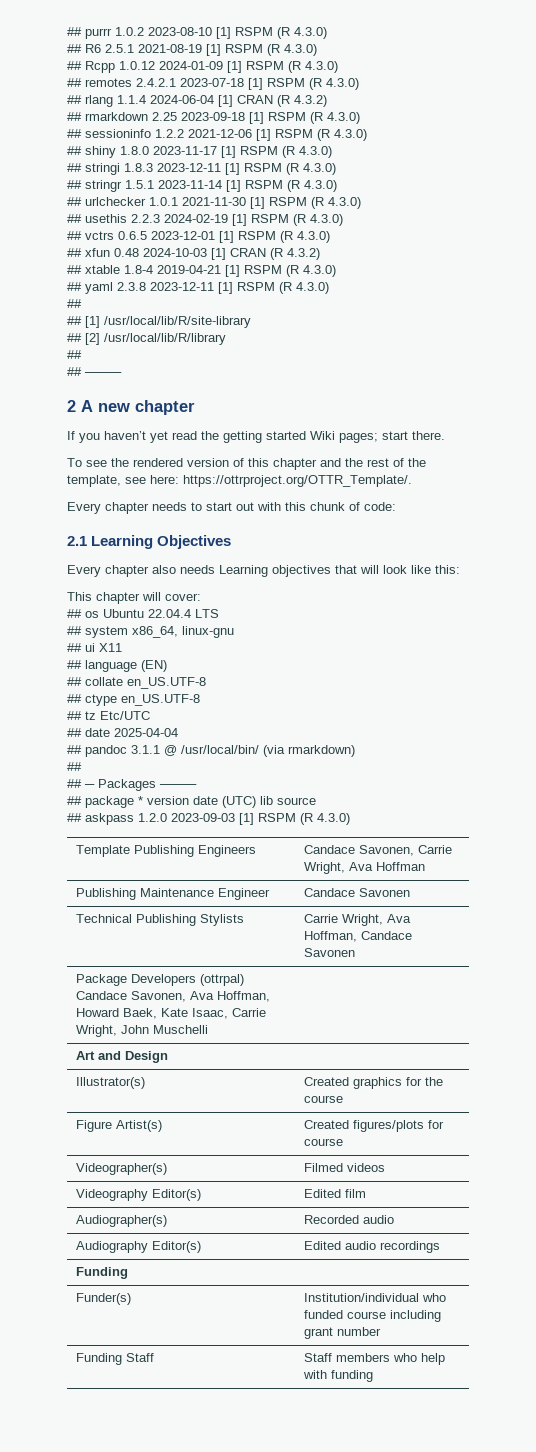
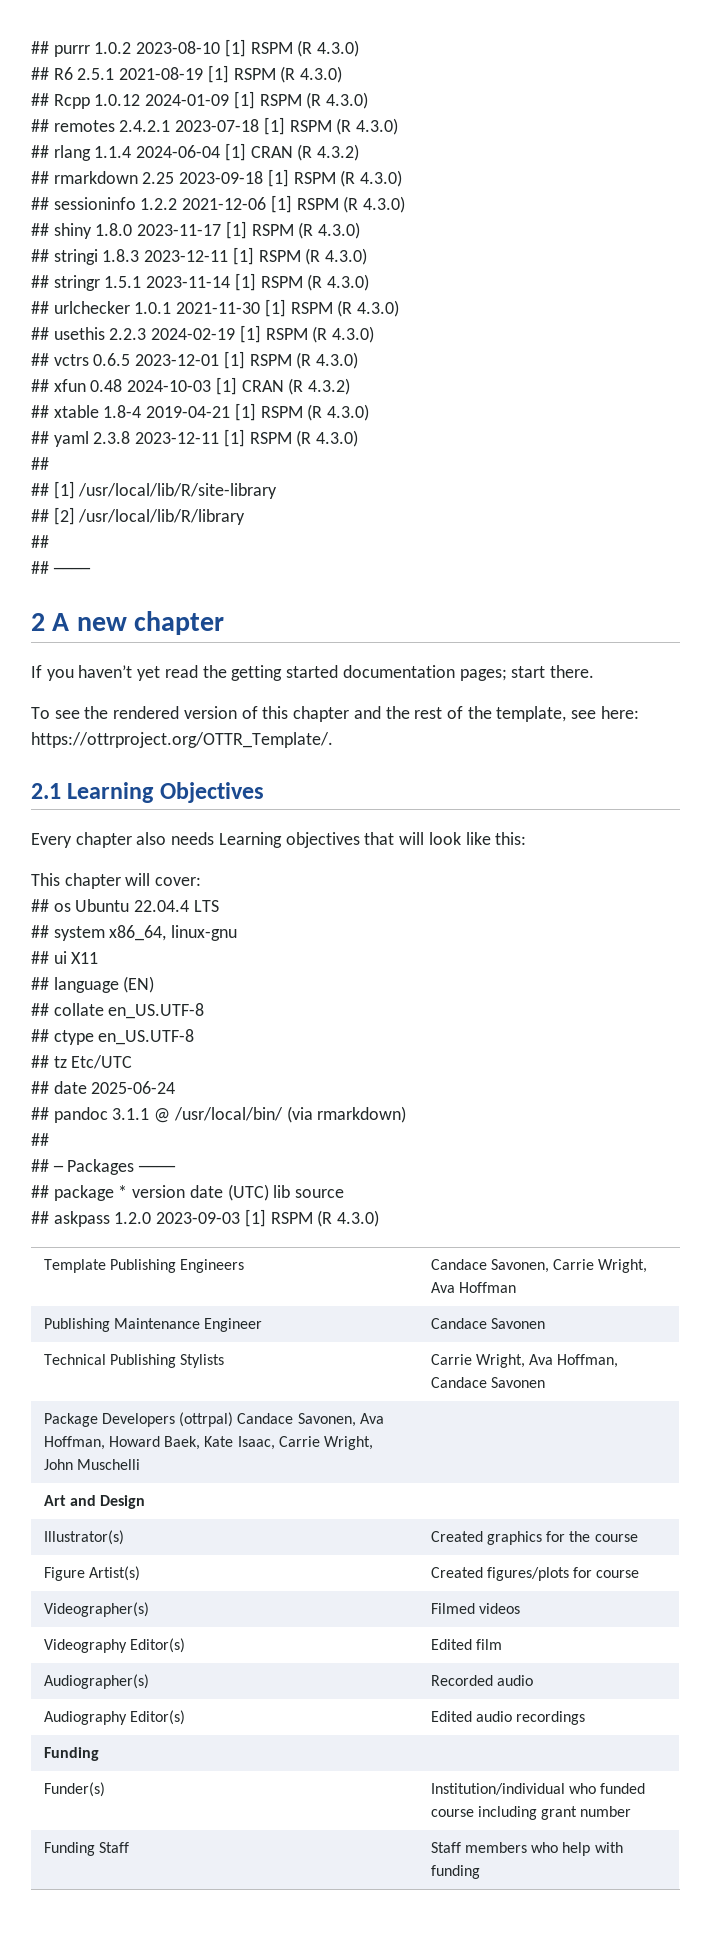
[310,431,335,440] Wiki -> [342,665,455,678] documentation
[67,502,396,514] // Every chapter needs to start out with this chunk of code: -> (333, 740) none
[114,728,178,737] 2025-04-04 -> [91,1081,176,1094] 2025-06-24

